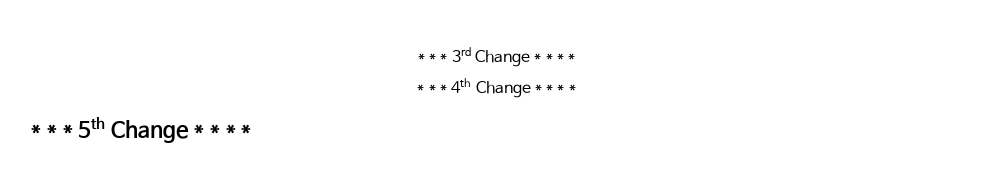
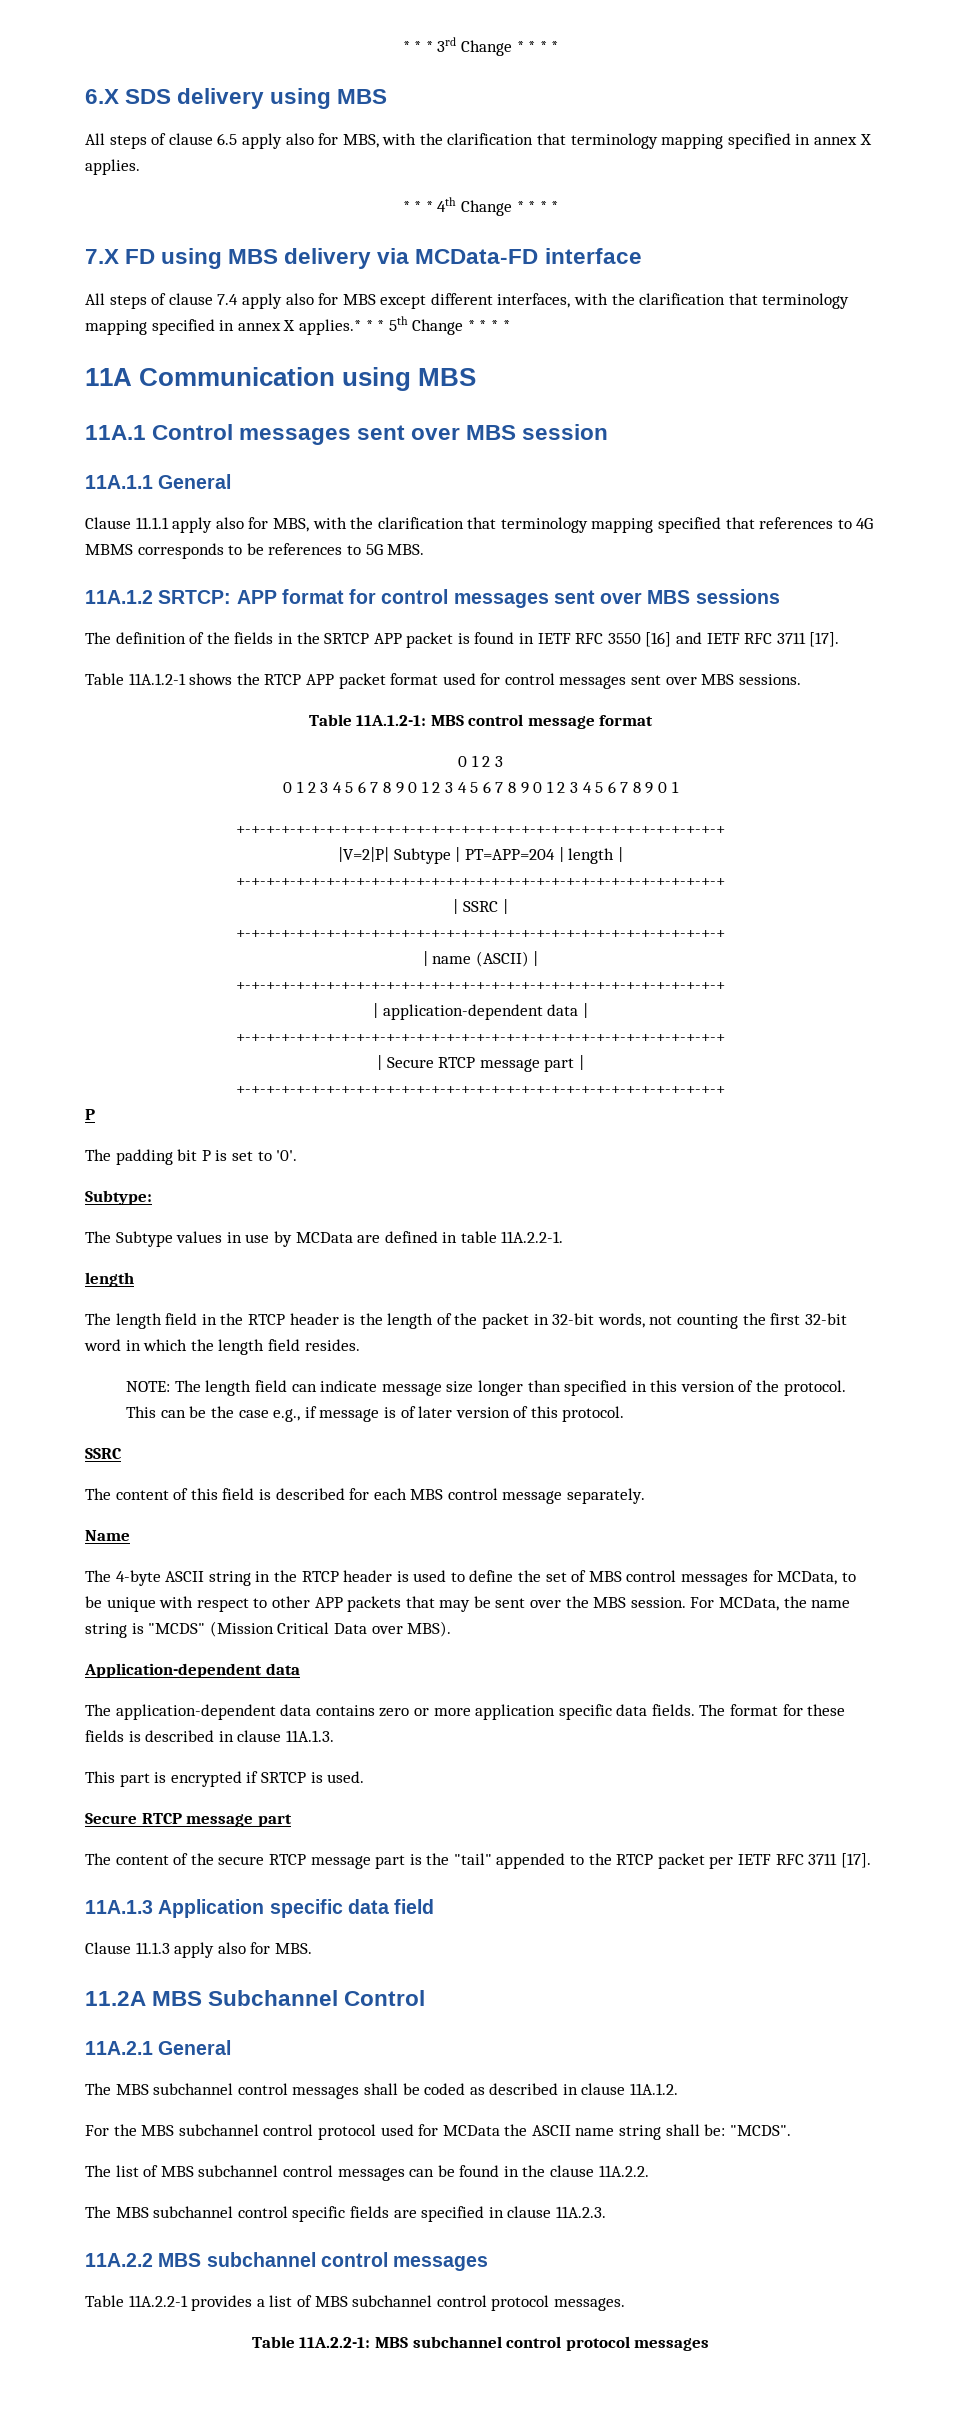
(576, 57) none -> [85,88,388,109] [85,133,872,149] [85,159,140,175] // 6.X SDS delivery using MBS // All steps of clause 6.5 apply also for MBS, with the clarification that terminology mapping specified in annex X applies.
[31,124,41,137] * -> [85,248,642,269] [85,293,850,309] [85,319,361,335] 7.X FD using MBS delivery via MCData-FD interface // All steps of clause 7.4 apply also for MBS except different interfaces, with the clarification that terminology mapping specified in annex X applies.*
(252, 130) none -> [85,367,477,391] [85,424,609,445] [85,474,232,489] [85,517,874,533] [85,543,425,559] [85,589,780,608] [85,632,840,648] [85,673,801,689] [308,714,654,729] [458,755,503,767] [283,781,679,794] [236,826,725,834] [338,847,623,864] [236,878,725,886] [453,899,508,914] [236,930,725,938] [422,951,539,967] [236,982,725,990] [373,1003,588,1020] [236,1034,725,1042] [377,1055,584,1072] [236,1086,725,1094] [85,1109,95,1120] [85,1149,298,1165] [85,1190,152,1205] [85,1231,564,1247] [85,1272,134,1287] [85,1313,847,1329] [84,1339,360,1355] [126,1380,846,1396] [126,1406,625,1422] [85,1448,122,1459] [85,1488,646,1504] [85,1530,130,1541] [85,1570,856,1586] [85,1596,851,1612] [85,1621,452,1638] [84,1663,300,1678] [85,1704,846,1720] [85,1730,334,1742] [85,1771,365,1787] [85,1813,292,1827] [85,1853,871,1869] [85,1899,435,1918] [85,1942,312,1958] [85,1990,426,2006] [85,2040,232,2055] [85,2083,679,2099] [85,2124,791,2140] [85,2165,649,2181] [85,2206,606,2222] [85,2252,489,2271] [85,2295,625,2311] [251,2336,710,2351] // 11A Communication using MBS // 11A.1 Control messages sent over MBS session // 11A.1.1 General // Clause 11.1.1 apply also for MBS, with the clarification that terminology mapping specified that references to 4G MBMS corresponds to be references to 5G MBS. // 11A.1.2 SRTCP: APP format for control messages sent over MBS sessions // The definition of the fields in the SRTCP APP packet is found in IETF RFC 3550 [16] and IETF RFC 3711 [17]. // Table 11A.1.2-1 shows the RTCP APP packet format used for control messages sent over MBS sessions. // Table 11A.1.2-1: MBS control message format // 0 1 2 3 // 0 1 2 3 4 5 6 7 8 9 0 1 2 3 4 5 6 7 8 9 0 1 2 3 4 5 6 7 8 9 0 1 // +-+-+-+-+-+-+-+-+-+-+-+-+-+-+-+-+-+-+-+-+-+-+-+-+-+-+-+-+-+-+-+-+ // |V=2|P| Subtype | PT=APP=204 | length | // +-+-+-+-+-+-+-+-+-+-+-+-+-+-+-+-+-+-+-+-+-+-+-+-+-+-+-+-+-+-+-+-+ // | SSRC | // +-+-+-+-+-+-+-+-+-+-+-+-+-+-+-+-+-+-+-+-+-+-+-+-+-+-+-+-+-+-+-+-+ // | name (ASCII) | // +-+-+-+-+-+-+-+-+-+-+-+-+-+-+-+-+-+-+-+-+-+-+-+-+-+-+-+-+-+-+-+-+ // | application-dependent data | // +-+-+-+-+-+-+-+-+-+-+-+-+-+-+-+-+-+-+-+-+-+-+-+-+-+-+-+-+-+-+-+-+ // | Secure RTCP message part | // +-+-+-+-+-+-+-+-+-+-+-+-+-+-+-+-+-+-+-+-+-+-+-+-+-+-+-+-+-+-+-+-+ // P // The padding bit P is set to '0'. // Subtype: // The Subtype values in use by MCData are defined in table 11A.2.2-1. // length // The length field in the RTCP header is the length of the packet in 32-bit words, not counting the first 32-bit word in which the length field resides. // NOTE: The length field can indicate message size longer than specified in this version of the protocol. This can be the case e.g., if message is of later version of this protocol. // SSRC // The content of this field is described for each MBS control message separately. // Name // The 4-byte ASCII string in the RTCP header is used to define the set of MBS control messages for MCData, to be unique with respect to other APP packets that may be sent over the MBS session. For MCData, the name string is "MCDS" (Mission Critical Data over MBS). // Application-dependent data // The application-dependent data contains zero or more application specific data fields. The format for these fields is described in clause 11A.1.3. // This part is encrypted if SRTCP is used. // Secure RTCP message part // The content of the secure RTCP message part is the "tail" appended to the RTCP packet per IETF RFC 3711 [17]. // 11A.1.3 Application specific data field // Clause 11.1.3 apply also for MBS. // 11.2A MBS Subchannel Control // 11A.2.1 General // The MBS subchannel control messages shall be coded as described in clause 11A.1.2. // For the MBS subchannel control protocol used for MCData the ASCII name string shall be: "MCDS". // The list of MBS subchannel control messages can be found in the clause 11A.2.2. // The MBS subchannel control specific fields are specified in clause 11A.2.3. // 11A.2.2 MBS subchannel control messages // Table 11A.2.2-1 provides a list of MBS subchannel control protocol messages. // Table 11A.2.2-1: MBS subchannel control protocol messages

